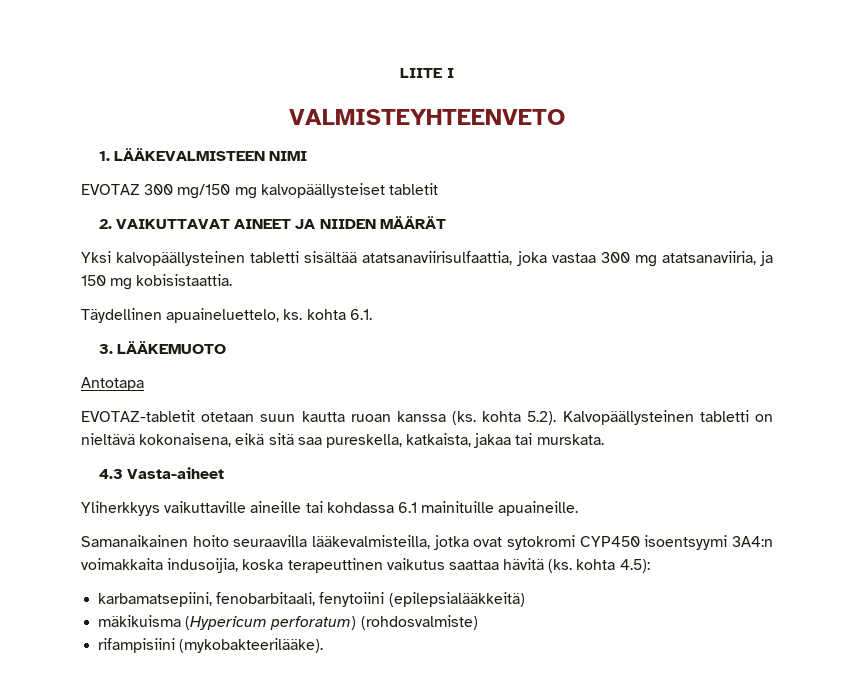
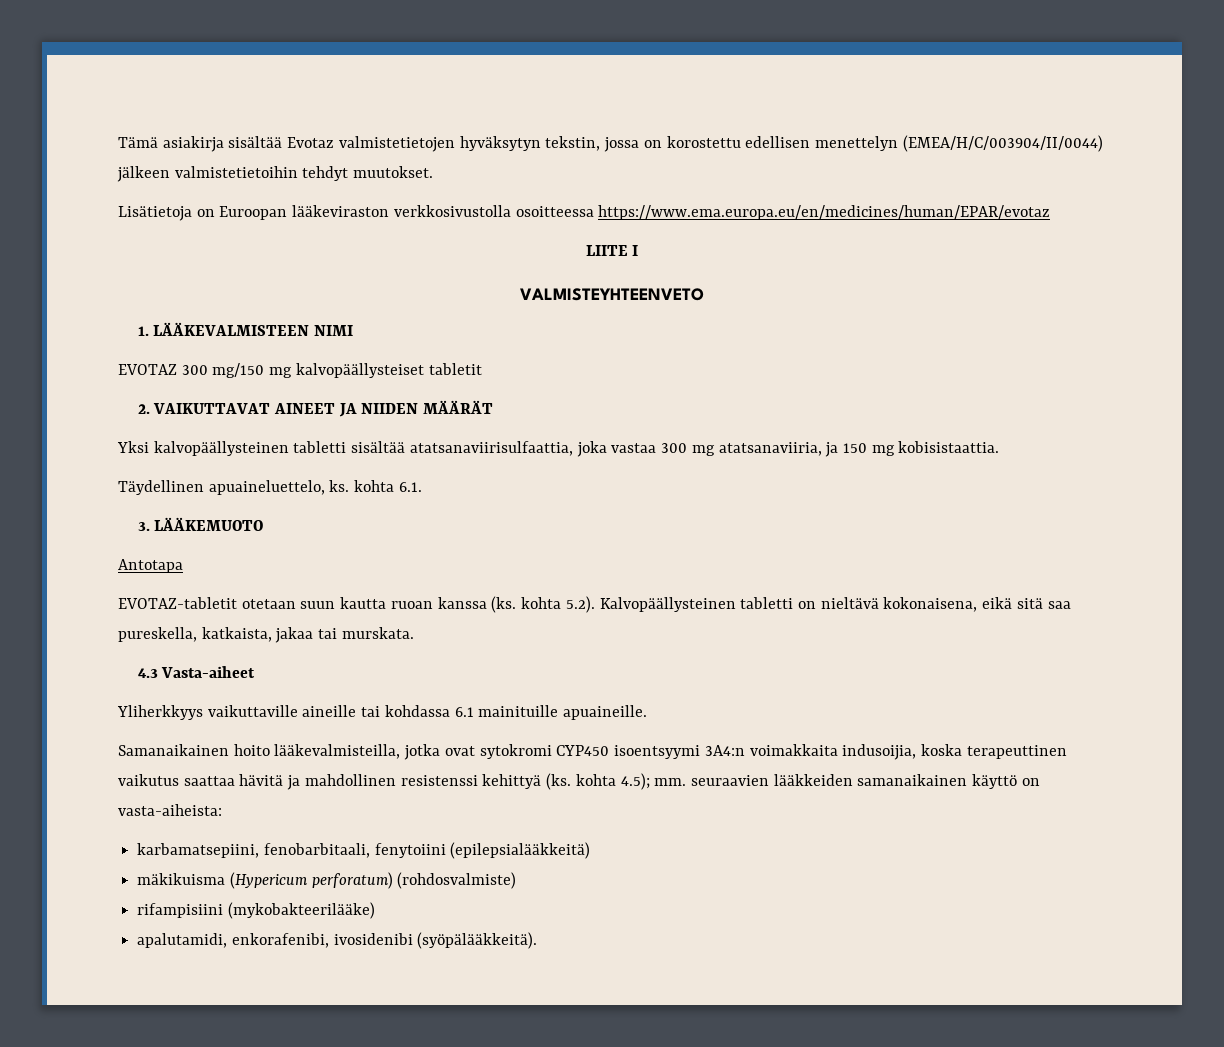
(400, 73) none -> [118,135,1103,152] [117,166,434,182] [118,205,1051,221] Tämä asiakirja sisältää Evotaz valmistetietojen hyväksytyn tekstin, jossa on korostettu edellisen menettelyn (EMEA/H/C/003904/II/0044) jälkeen valmistetietoihin tehdyt muutokset. // Lisätietoja on Euroopan lääkeviraston verkkosivustolla osoitteessa https://www.ema.europa.eu/en/medicines/human/EPAR/evotaz //
[233,535,308,547] seuraavilla -> (270, 750) none
[548,559,650,573] (ks. kohta 4.5): -> [287,773,1040,790] [118,804,222,816] ja mahdollinen resistenssi kehittyä (ks. kohta 4.5); mm. seuraavien lääkkeiden samanaikainen käyttö on vasta-aiheista:
[179,638,324,653] (mykobakteerilääke). -> [227,902,375,919] [137,932,538,949] (mykobakteerilääke) // apalutamidi, enkorafenibi, ivosidenibi (syöpälääkkeitä).

